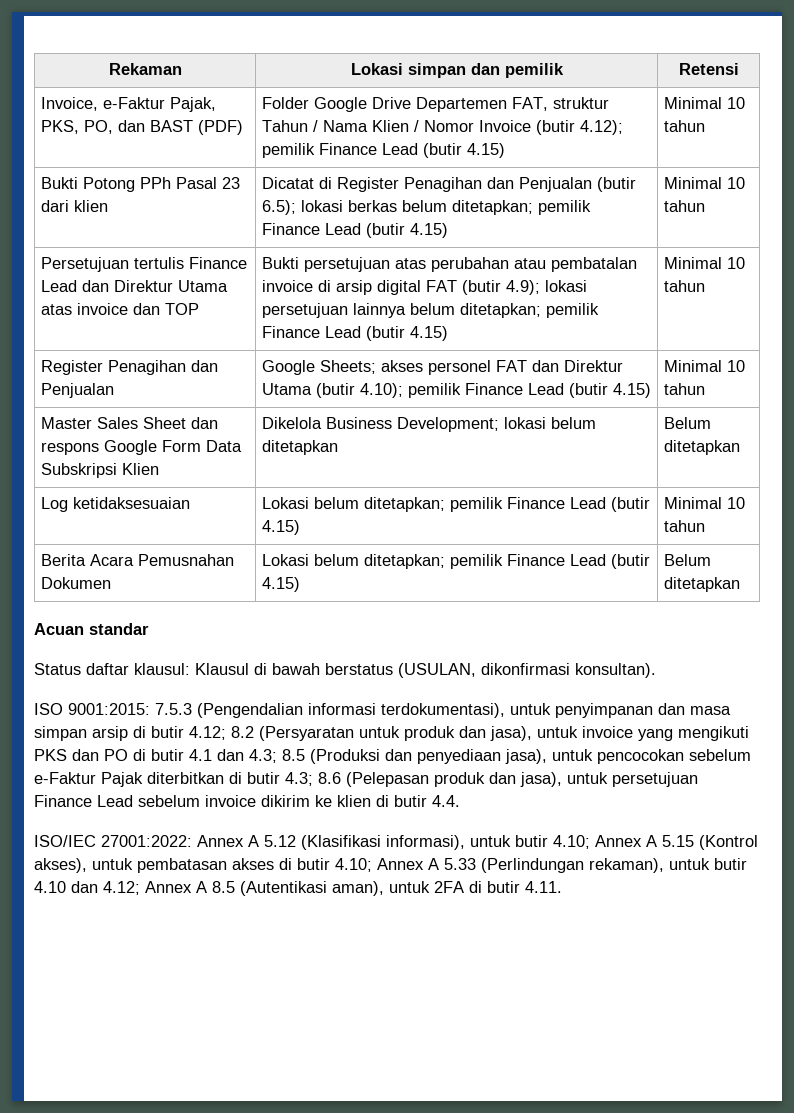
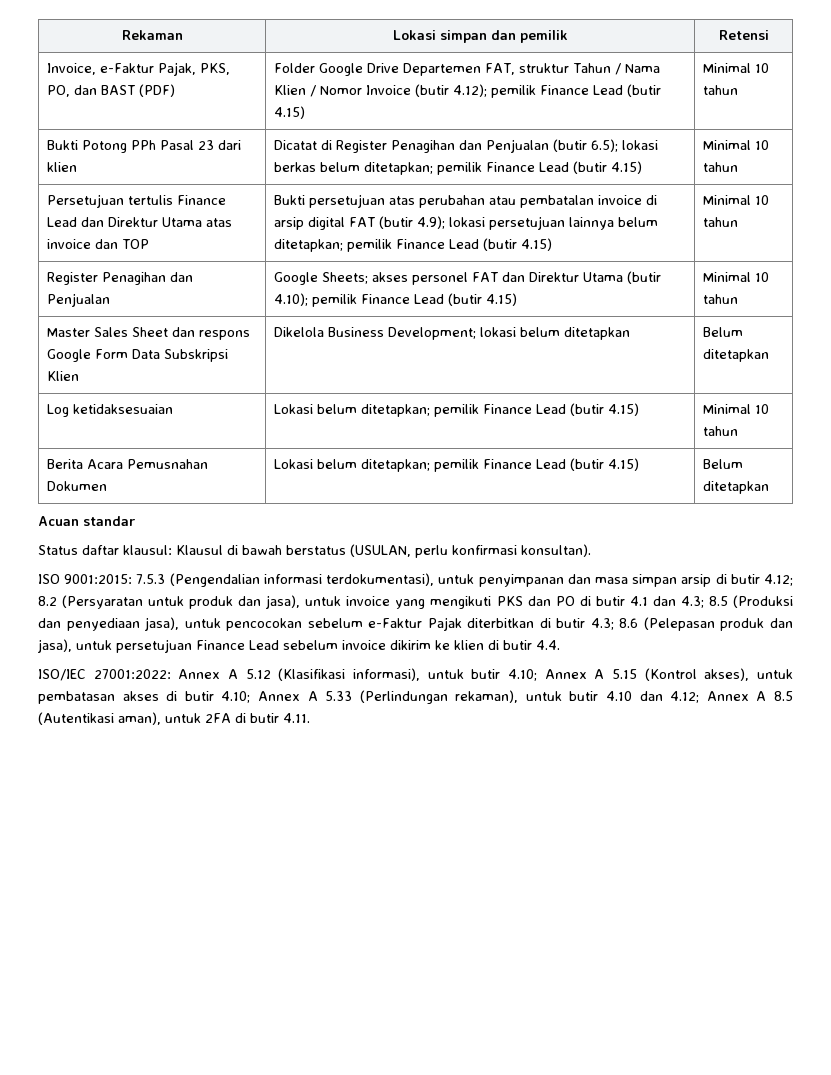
[481,663,570,675] dikonfirmasi -> [415,545,517,558] perlu konfirmasi

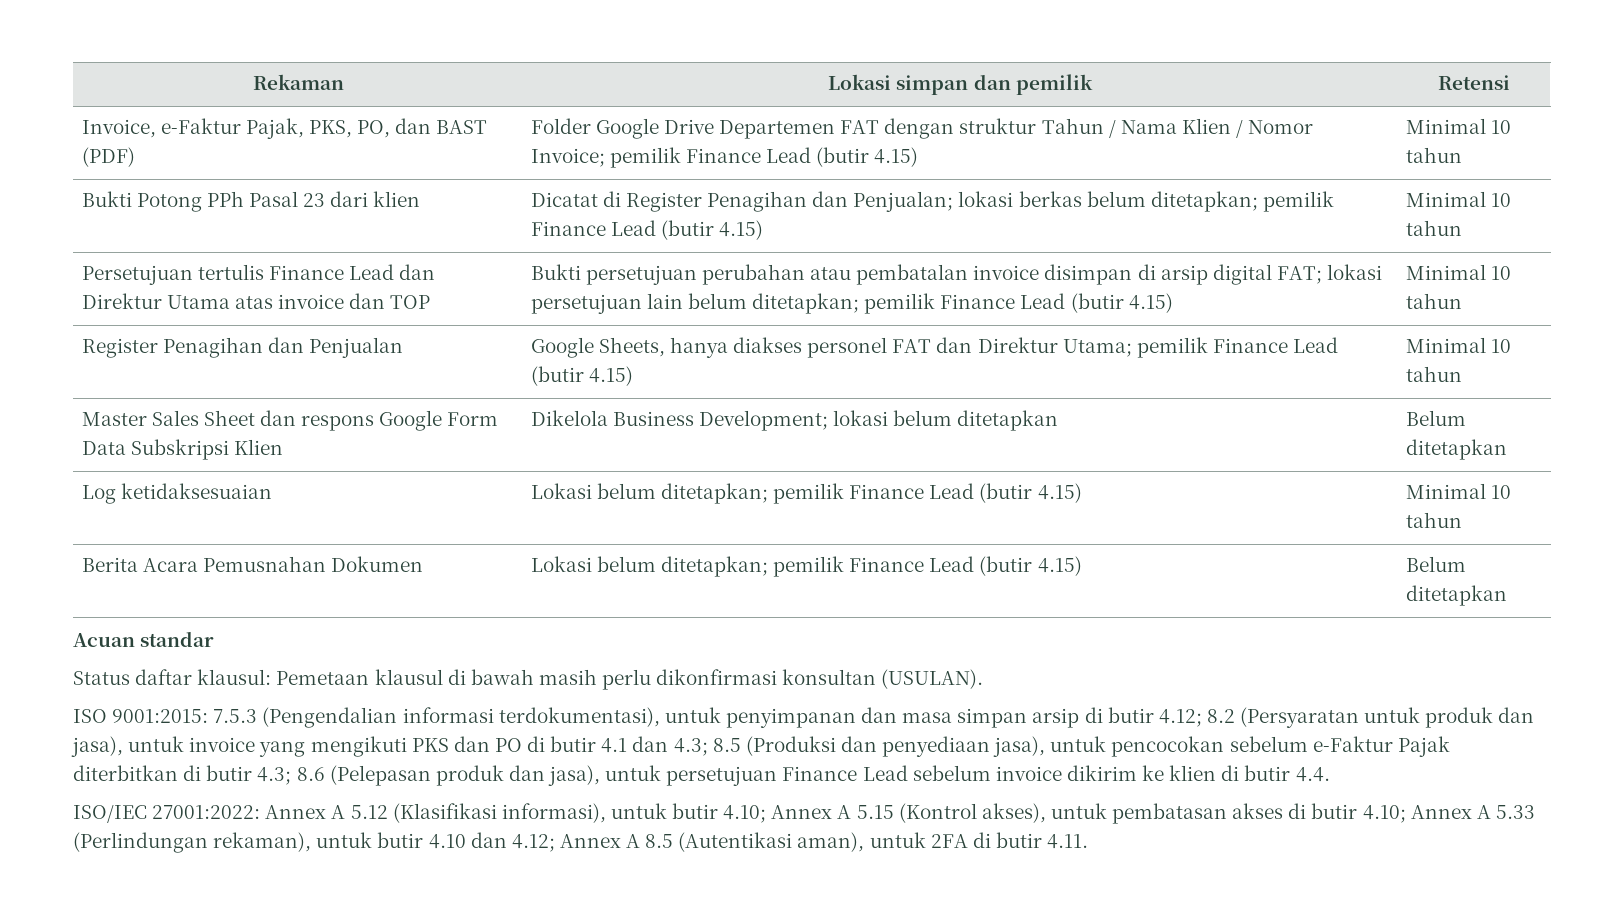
[485,63,516,75] FAT, -> [840,118,955,139] FAT dengan
[366,84,488,97] Invoice (butir 4.12); -> [530,148,605,167] Invoice;
[486,139,619,153] Penjualan (butir 6.5); -> [853,191,954,212] Penjualan;
[389,196,416,205] atas -> (697, 275) none
(643, 200) none -> [1044,264,1133,285] disimpan
[349,216,446,229] FAT (butir 4.9); -> [1276,266,1322,284] FAT;
[569,217,615,230] lainnya -> [646,293,683,309] lain
[322,272,409,284] Sheets; akses -> [598,337,803,358] Sheets, hanya diakses
[583,271,662,284] [274,293,309,306] Utama (butir 4.10); -> [1062,339,1132,357] Utama;
[176,544,591,558] Klausul di bawah berstatus (USULAN, perlu konfirmasi konsultan). -> [276,669,984,690] Pemetaan klausul di bawah masih perlu dikonfirmasi konsultan (USULAN).

